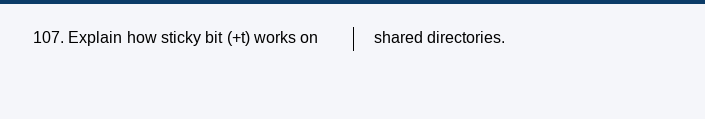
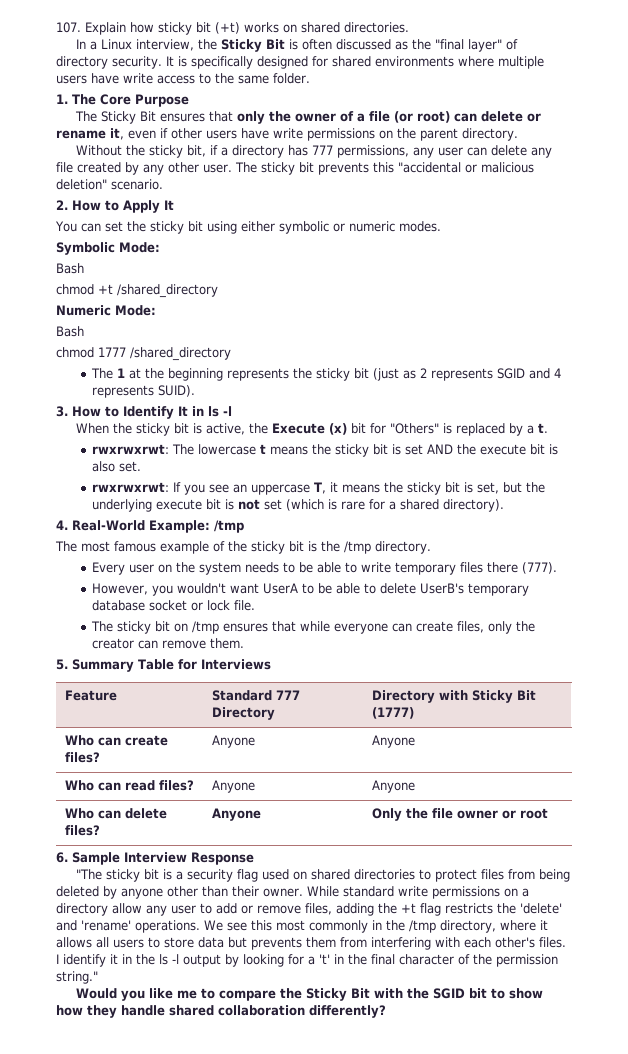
(506, 37) none -> [76,39,519,52] [56,56,544,69] [56,73,310,84] [56,94,189,107] [75,111,542,124] [56,128,518,141] [76,145,553,158] [56,162,534,175] [56,179,163,190] [56,200,174,213] [55,221,441,234] [56,242,160,255] [56,263,84,274] [56,284,218,298] [56,305,156,316] [56,326,84,337] [56,347,231,361] [91,368,562,381] [92,385,196,398] [56,406,232,419] [76,423,549,436] [92,444,559,457] [92,461,142,472] [92,482,546,495] [92,499,505,512] [56,520,244,533] [55,541,431,554] [92,562,558,575] [92,583,530,596] [92,600,256,611] [91,621,536,634] [92,638,245,649] [56,659,271,672] [64,690,117,701] [211,690,300,701] [211,707,275,720] [371,690,536,703] [371,707,414,719] [64,735,168,746] [64,752,100,763] [211,735,255,748] [371,735,415,748] [64,780,194,791] [211,780,255,793] [371,780,415,793] [64,808,167,819] [64,825,100,836] [211,808,261,821] [371,808,548,821] [56,852,254,865] [76,869,571,882] [56,886,529,899] [56,903,562,916] [56,920,548,933] [56,937,566,950] [56,954,558,967] [56,971,98,984] [76,988,544,1001] [56,1005,386,1018] // In a Linux interview, the Sticky Bit is often discussed as the "final layer" of directory security. It is specifically designed for shared environments where multiple users have write access to the same folder. // 1. The Core Purpose // The Sticky Bit ensures that only the owner of a file (or root) can delete or rename it, even if other users have write permissions on the parent directory. // Without the sticky bit, if a directory has 777 permissions, any user can delete any file created by any other user. The sticky bit prevents this "accidental or malicious deletion" scenario. // 2. How to Apply It // You can set the sticky bit using either symbolic or numeric modes. // Symbolic Mode: // Bash // chmod +t /shared_directory // Numeric Mode: // Bash // chmod 1777 /shared_directory // The 1 at the beginning represents the sticky bit (just as 2 represents SGID and 4 represents SUID). // 3. How to Identify It in ls -l // When the sticky bit is active, the Execute (x) bit for "Others" is replaced by a t. // rwxrwxrwt: The lowercase t means the sticky bit is set AND the execute bit is also set. // rwxrwxrwt: If you see an uppercase T, it means the sticky bit is set, but the underlying execute bit is not set (which is rare for a shared directory). // 4. Real-World Example: /tmp // The most famous example of the sticky bit is the /tmp directory. // Every user on the system needs to be able to write temporary files there (777). // However, you wouldn't want UserA to be able to delete UserB's temporary database socket or lock file. // The sticky bit on /tmp ensures that while everyone can create files, only the creator can remove them. // 5. Summary Table for Interviews // Feature | Standard 777 Directory | Directory with Sticky Bit (1777) // Who can create files? | Anyone | Anyone // Who can read files? | Anyone | Anyone // Who can delete files? | Anyone | Only the file owner or root // 6. Sample Interview Response // "The sticky bit is a security flag used on shared directories to protect files from being deleted by anyone other than their owner. While standard write permissions on a directory allow any user to add or remove files, adding the +t flag restricts the 'delete' and 'rename' operations. We see this most commonly in the /tmp directory, where it allows all users to store data but prevents them from interfering with each other's files. I identify it in the ls -l output by looking for a 't' in the final character of the permission string." // Would you like me to compare the Sticky Bit with the SGID bit to show how they handle shared collaboration differently?

